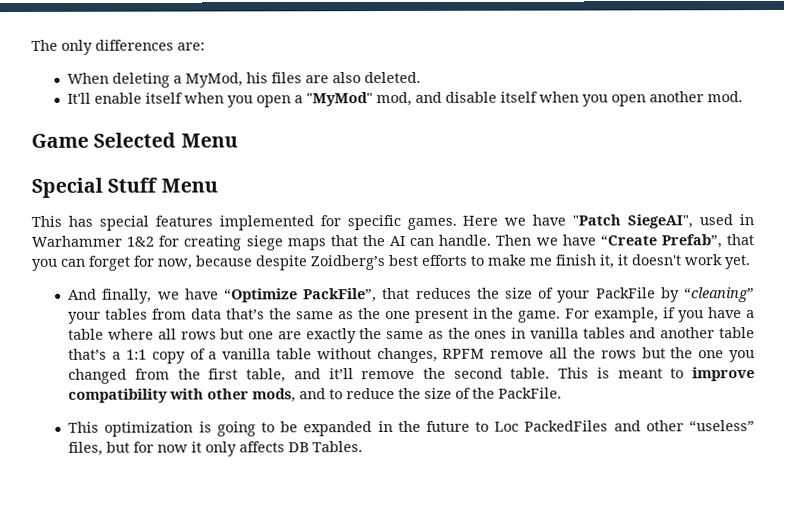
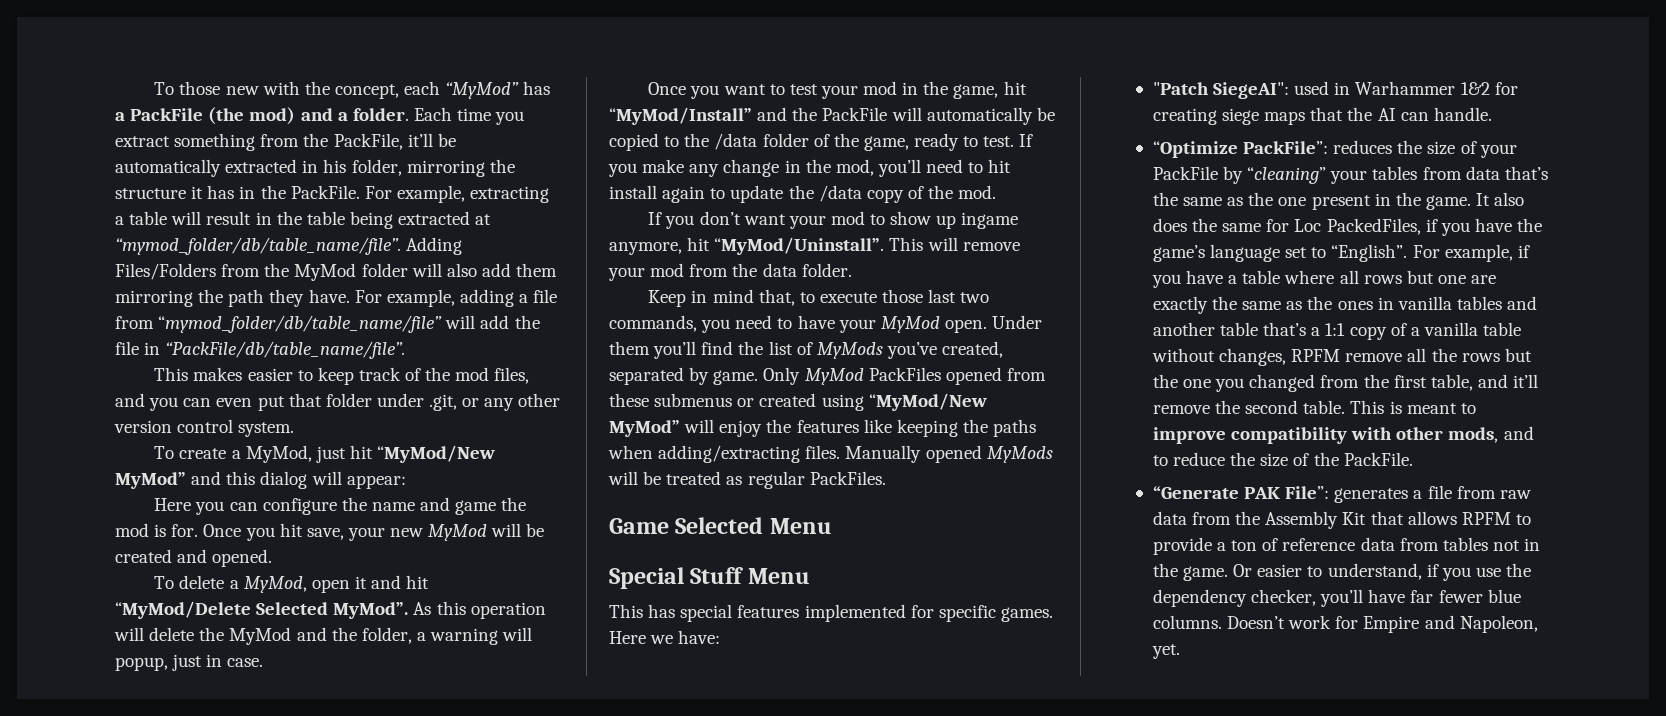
[31,39,205,55] [67,71,422,88] [67,91,744,108] The only differences are: // When deleting a MyMod, his files are also deleted. // It'll enable itself when you open a "MyMod" mod, and disable itself when you open another mod. -> [154,81,551,99] [115,107,525,125] [115,133,456,151] [115,159,515,177] [115,185,550,203] [115,211,492,229] [115,237,463,255] [115,263,558,281] [115,289,558,307] [115,315,540,333] [115,341,406,359] [154,367,530,385] [115,393,561,411] [114,419,295,437] [154,445,496,463] [115,471,406,489] [154,497,527,515] [115,523,545,541] [115,549,273,567] [154,575,430,593] [115,601,546,619] [114,627,533,645] [115,654,264,671] [648,81,1027,99] [609,107,1055,125] [609,133,1034,151] [608,159,1012,177] [609,185,997,203] [648,211,1019,229] [609,237,1020,255] [608,263,852,281] [648,289,990,307] [609,315,1043,333] [609,341,1004,359] [609,367,1046,385] [609,393,987,411] [609,419,1037,437] [608,445,1053,463] [608,471,886,489] To those new with the concept, each “MyMod” has a PackFile (the mod) and a folder. Each time you extract something from the PackFile, it’ll be automatically extracted in his folder, mirroring the structure it has in the PackFile. For example, extracting a table will result in the table being extracted at “mymod_folder/db/table_name/file”. Adding Files/Folders from the MyMod folder will also add them mirroring the path they have. For example, adding a file from “mymod_folder/db/table_name/file” will add the file in “PackFile/db/table_name/file”. // This makes easier to keep track of the mod files, and you can even put that folder under .git, or any other version control system. // To create a MyMod, just hit “MyMod/New MyMod” and this dialog will appear: // Here you can configure the name and game the mod is for. Once you hit save, your new MyMod will be created and opened. // To delete a MyMod, open it and hit “MyMod/Delete Selected MyMod”. As this operation will delete the MyMod and the folder, a warning will popup, just in case. // Once you want to test your mod in the game, hit “MyMod/Install” and the PackFile will automatically be copied to the /data folder of the game, ready to test. If you make any change in the mod, you’ll need to hit install again to update the /data copy of the mod. // If you don’t want your mod to show up ingame anymore, hit “MyMod/Uninstall”. This will remove your mod from the data folder. // Keep in mind that, to execute those last two commands, you need to have your MyMod open. Under them you’ll find the list of MyMods you’ve created, separated by game. Only MyMod PackFiles opened from these submenus or created using “MyMod/New MyMod” will enjoy the features like keeping the paths when adding/extracting files. Manually opened MyMods will be treated as regular PackFiles.
[532,214,694,229] have "Patch SiegeAI", -> [678,630,721,644] [1152,82,1289,99] have: // "Patch SiegeAI":
[495,234,754,249] [31,254,751,271] [68,287,411,304] Then we have “Create Prefab”, that you can forget for now, because despite Zoidberg’s best efforts to make me finish it, it doesn't work yet. // And finally, we have “Optimize PackFile”, that -> [1152,141,1328,158] // “Optimize PackFile”:
(562, 316) none -> [1476,192,1525,206] [1152,218,1543,236] [1152,244,1408,262] It also does the same for Loc PackedFiles, if you have the game’s language set to “English”.
[68,420,755,437] [68,441,364,457] This optimization is going to be expanded in the future to Loc PackedFiles and other “useless” files, but for now it only affects DB Tables. -> [1152,485,1531,503] [1152,511,1531,529] [1152,537,1541,555] [1152,563,1532,581] [1152,589,1521,607] [1152,615,1538,633] [1151,644,1180,659] “Generate PAK File”: generates a file from raw data from the Assembly Kit that allows RPFM to provide a ton of reference data from tables not in the game. Or easier to understand, if you use the dependency checker, you’ll have far fewer blue columns. Doesn’t work for Empire and Napoleon, yet.

